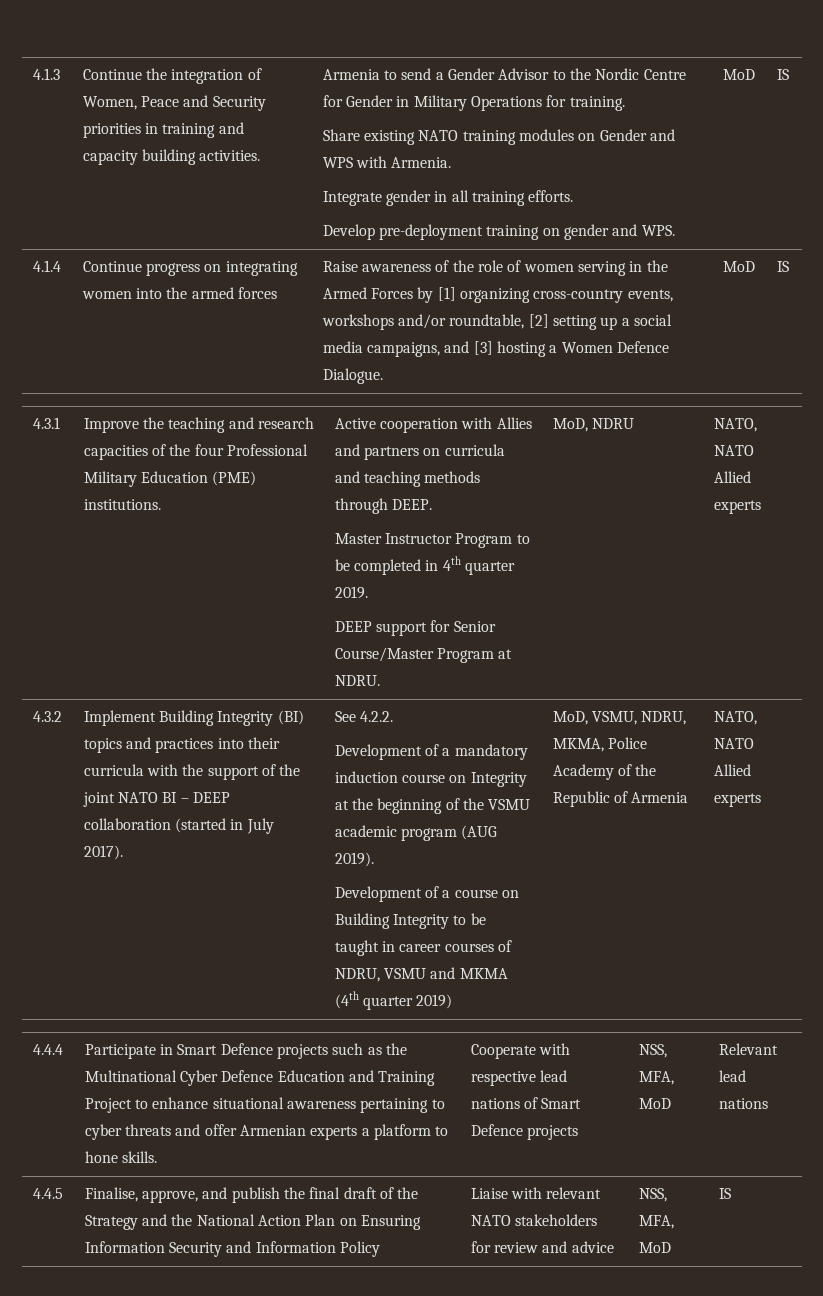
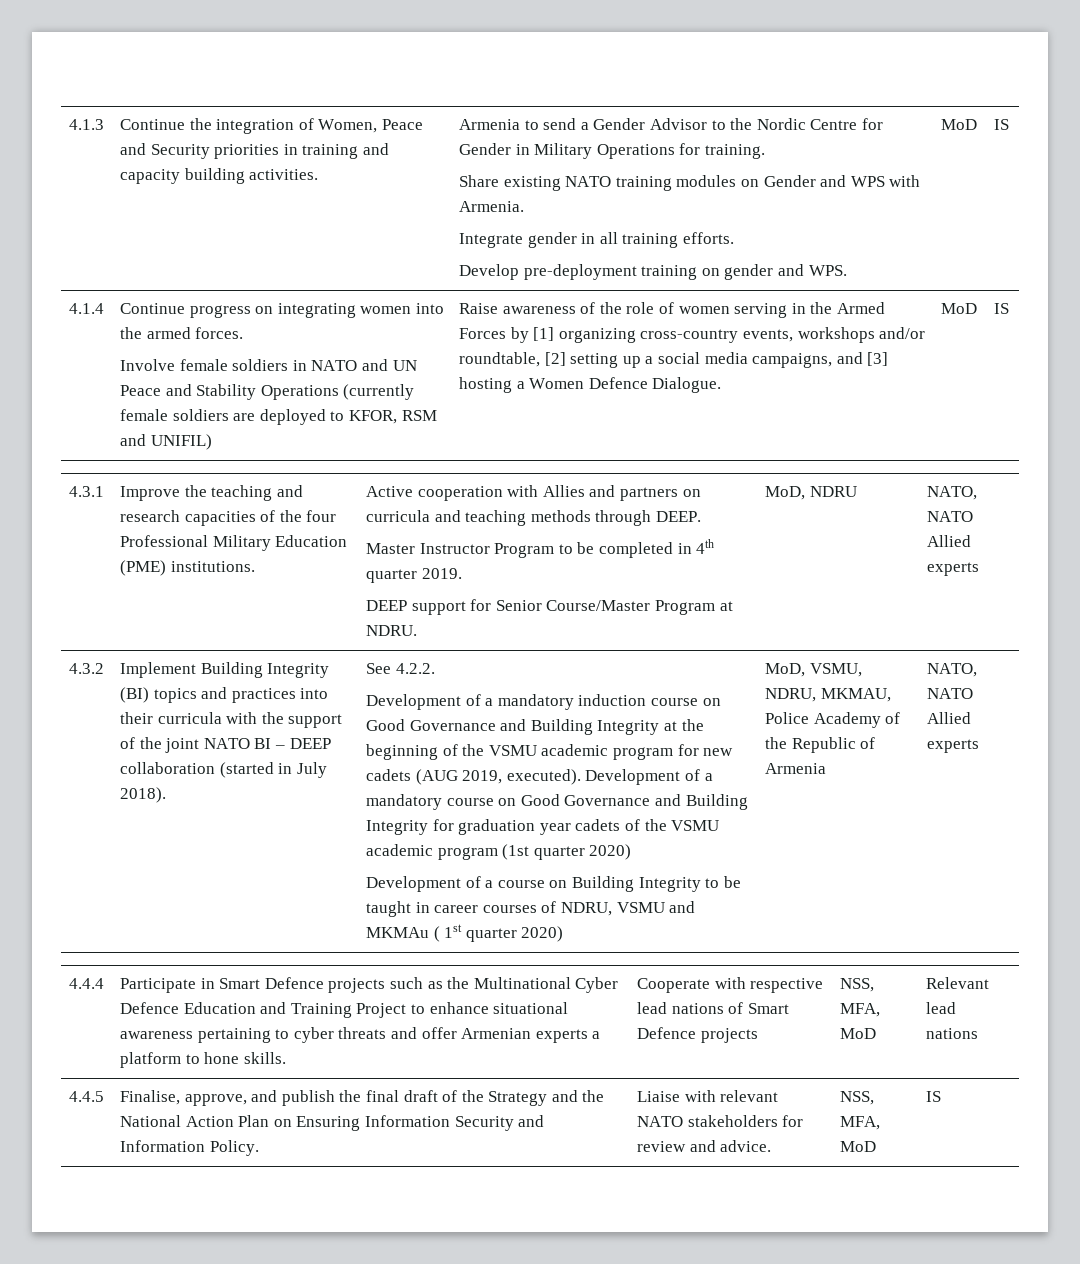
[237,287,277,299] forces -> [195,327,244,339] [119,359,417,371] [119,384,415,400] [119,409,437,425] [119,434,212,450] forces. // Involve female soldiers in NATO and UN Peace and Stability Operations (currently female soldiers are deployed to KFOR, RSM and UNIFIL)
[83,845,123,860] 2017). -> [119,787,166,803] 2018).
(467, 779) none -> [365,719,593,735] Good Governance and Building
[461,825,498,840] [334,852,374,867] (AUG 2019). -> [677,744,734,756] [365,769,713,785] [365,794,748,810] [365,819,720,835] [365,844,632,860] for new cadets (AUG 2019, executed). Development of a mandatory course on Good Governance and Building Integrity for graduation year cadets of the VSMU academic program (1st quarter 2020)
[459,968,508,979] [334,991,453,1010] MKMA (4th quarter 2019) -> [365,924,564,942] MKMAu ( 1st quarter 2020)
[552,738,604,752] MKMA, -> [820,688,891,702] MKMAU,
[339,1241,380,1257] Policy -> [209,1140,259,1156] Policy.
[571,1241,614,1253] advice -> [720,1140,772,1152] advice.

